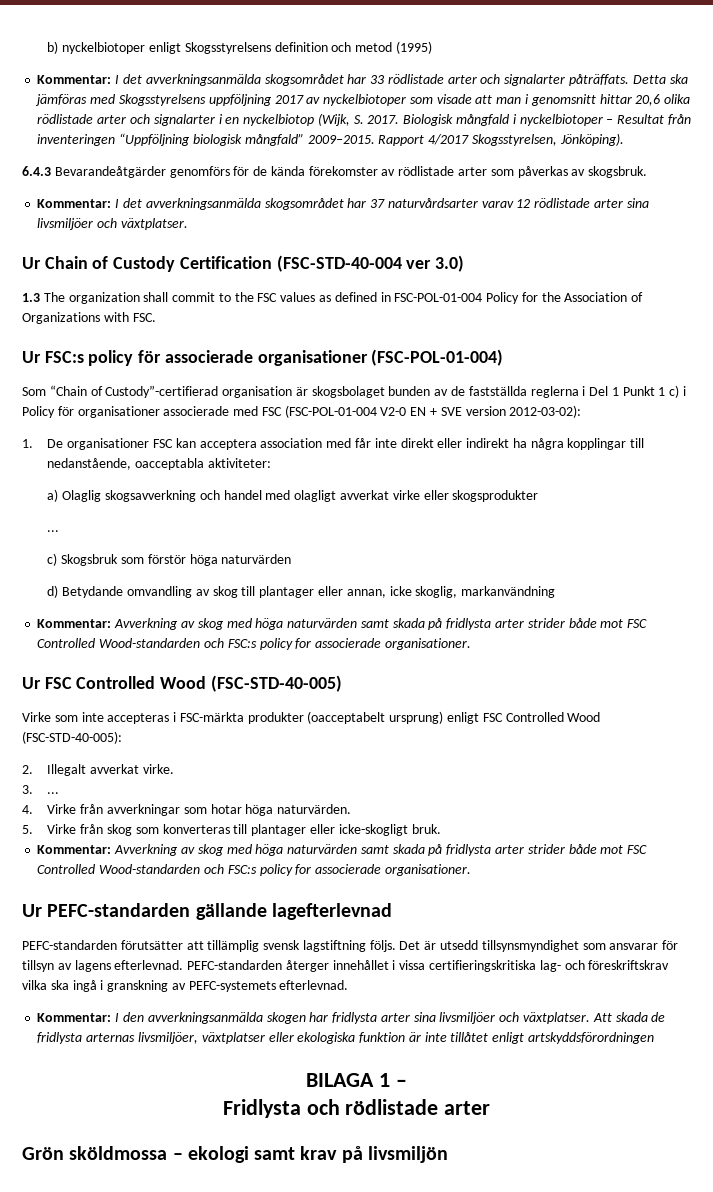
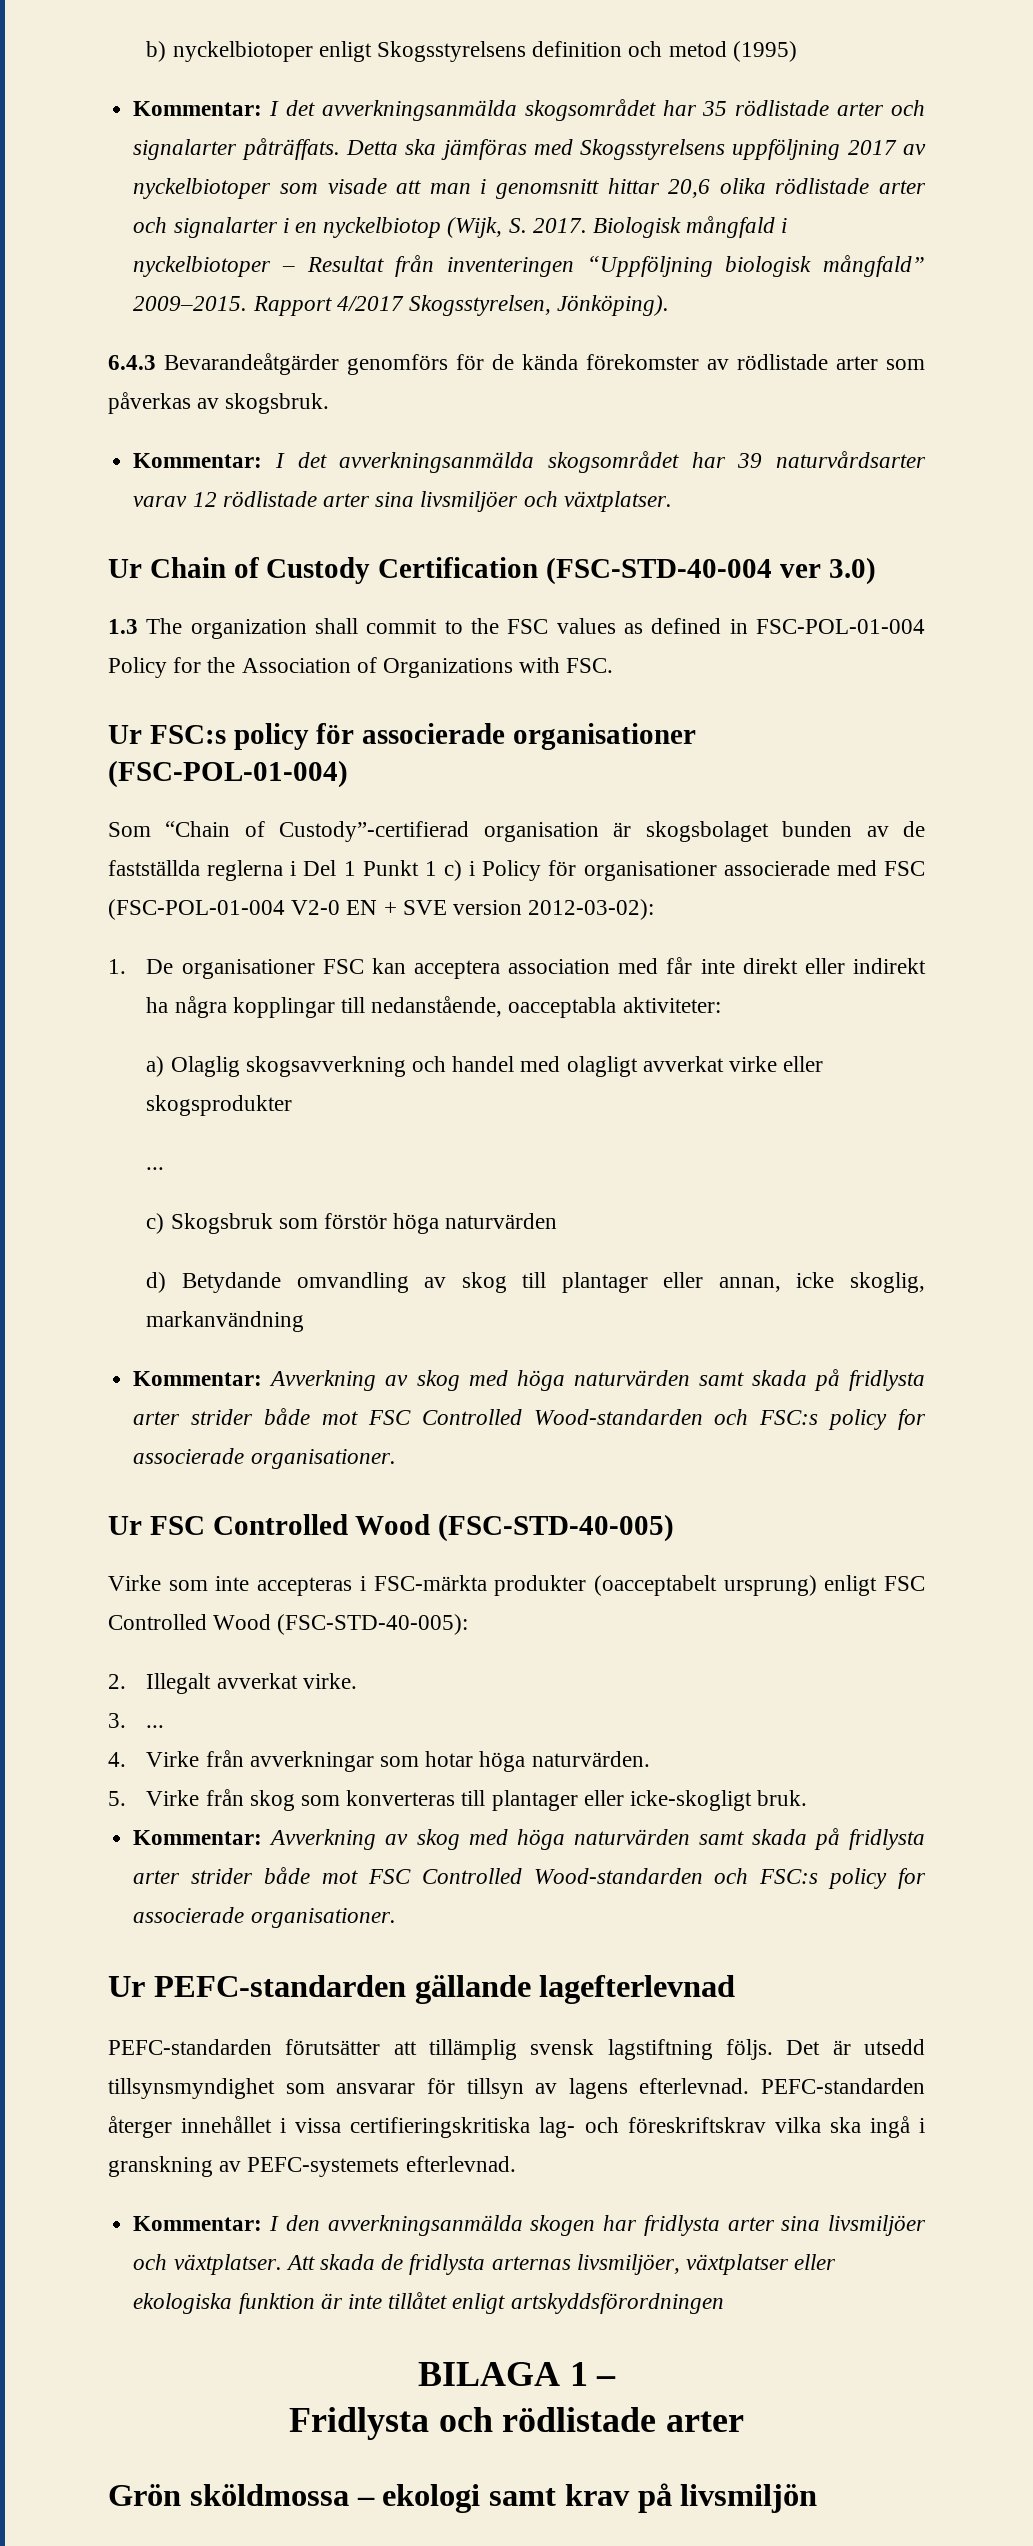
[370,75,386,84] 33 -> [702,101,728,116] 35
[370,199,386,208] 37 -> [737,453,763,468] 39

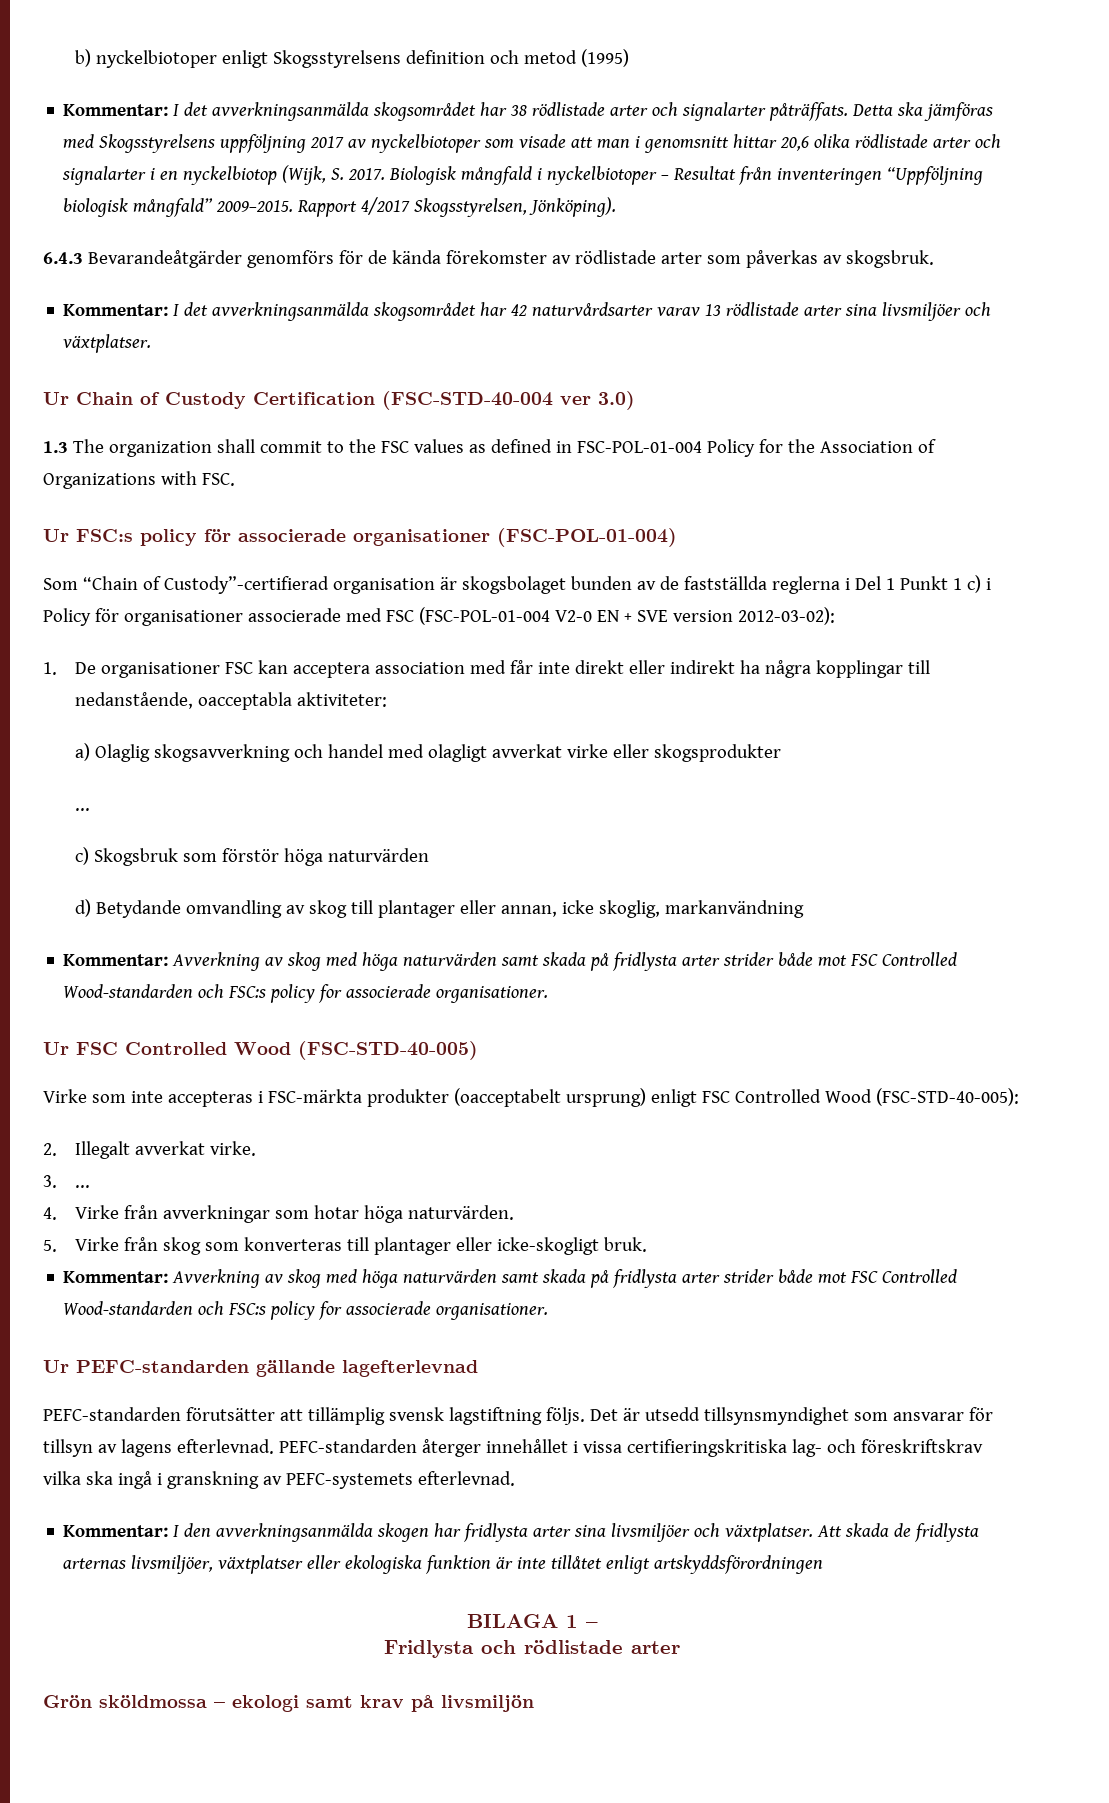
[702,101,728,116] 35 -> [510,105,528,116] 38
[737,453,763,468] 39 -> [511,304,528,316] 42
[192,492,217,507] 12 -> [705,304,722,316] 13

